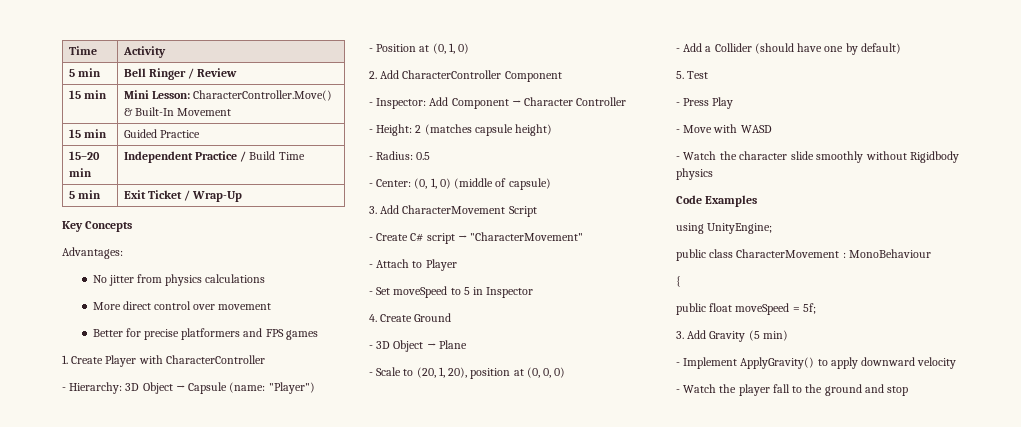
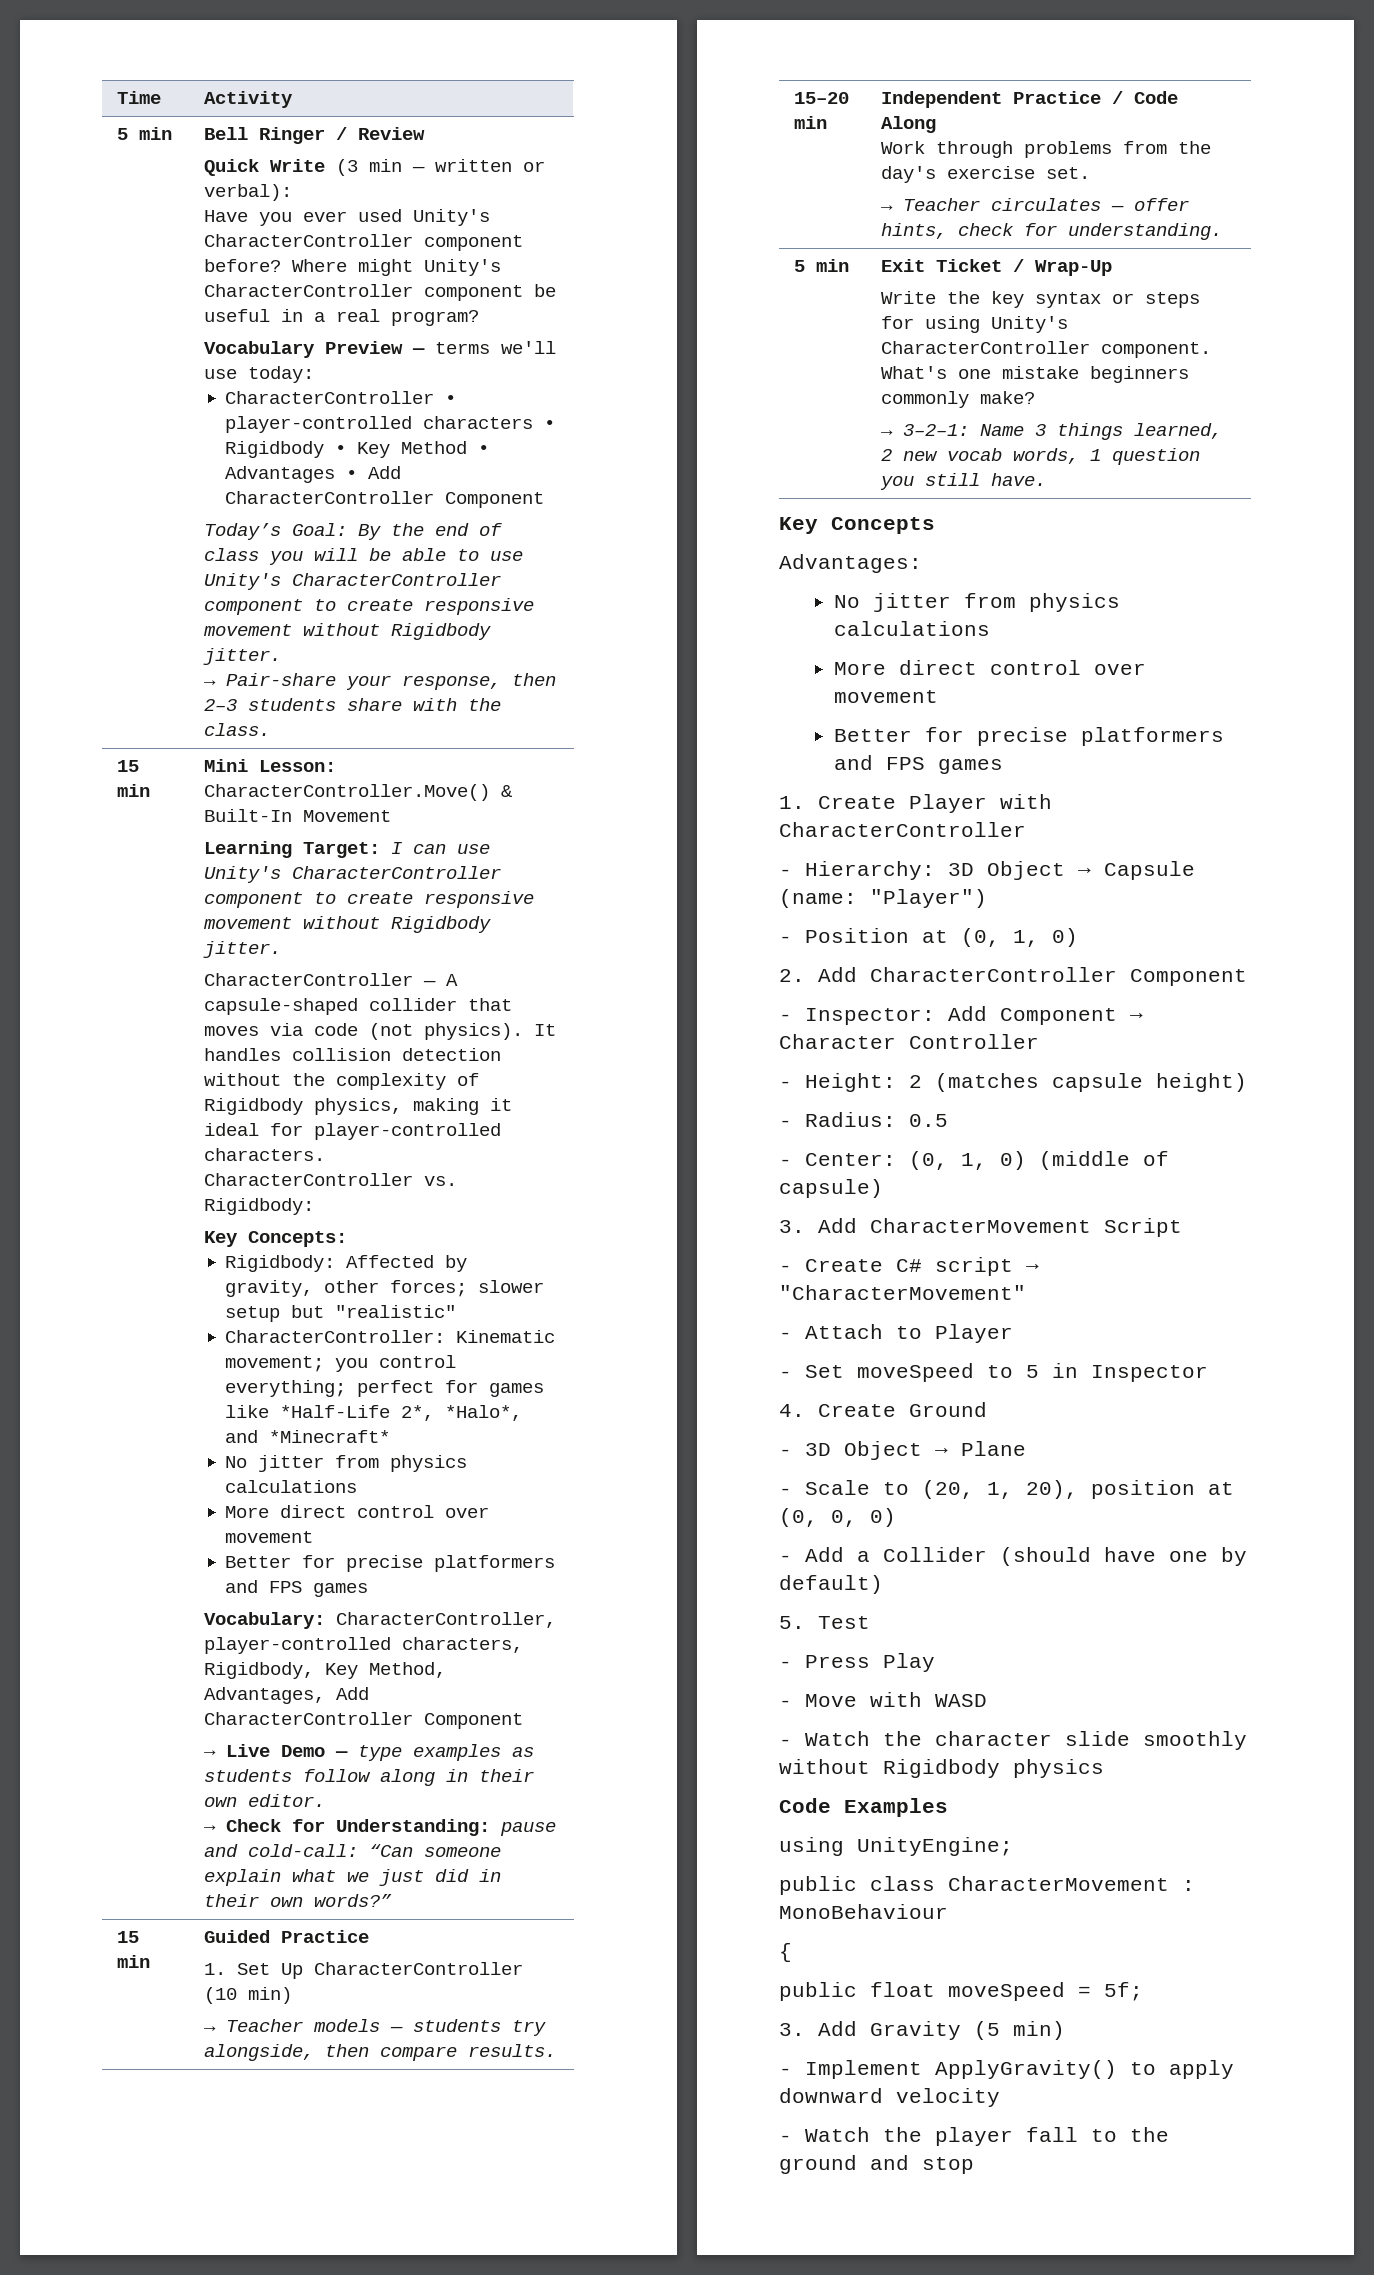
(238, 72) none -> [203,159,545,176] [203,184,292,201] [203,209,490,226] [203,234,523,251] [203,259,501,276] [203,284,556,301] [203,309,479,326] [203,341,556,358] [203,366,314,383] [224,391,456,404] [224,416,555,433] [224,441,489,458] [224,466,401,483] [224,491,544,508] [203,523,502,540] [203,548,523,565] [203,573,501,590] [203,598,534,615] [203,623,491,640] [202,648,281,665] [203,673,556,690] [203,698,501,711] [203,723,270,736] // Quick Write (3 min — written or verbal): // Have you ever used Unity's CharacterController component before? Where might Unity's CharacterController component be useful in a real program? // Vocabulary Preview — terms we'll use today: // CharacterController • player-controlled characters • Rigidbody • Key Method • Advantages • Add CharacterController Component // Today’s Goal: By the end of class you will be able to use Unity's CharacterController component to create responsive movement without Rigidbody jitter. // → Pair-share your response, then 2–3 students share with the class.
[68,129,107,138] [123,129,200,138] // 15 min | Guided Practice -> [203,841,490,858] [203,866,501,883] [203,891,534,908] [203,916,491,933] [202,941,281,958] [203,973,458,986] [203,998,512,1015] [203,1023,556,1040] [203,1048,501,1061] [203,1073,479,1090] [203,1098,512,1115] [203,1123,501,1140] [203,1148,325,1161] [203,1173,457,1186] [203,1198,314,1215] [203,1231,347,1247] [224,1255,467,1272] [224,1280,544,1297] [224,1305,456,1322] [224,1330,555,1343] [224,1355,456,1372] [224,1380,544,1397] [224,1405,522,1421] [224,1430,390,1443] [224,1455,467,1472] [224,1480,357,1493] [224,1505,489,1518] [224,1531,313,1543] [224,1555,555,1572] [224,1580,368,1597] [203,1612,556,1629] [203,1637,523,1654] [203,1662,446,1679] [203,1687,369,1704] [203,1712,523,1729] [203,1744,534,1761] [203,1769,534,1786] [203,1794,325,1807] [203,1819,556,1836] [203,1844,501,1857] [203,1869,501,1886] [203,1894,392,1907] [116,1931,139,1943] [116,1955,150,1968] [203,1930,369,1943] [203,1962,523,1979] [203,1987,292,2004] [203,2019,546,2036] [203,2044,556,2061] // Learning Target: I can use Unity's CharacterController component to create responsive movement without Rigidbody jitter. // CharacterController — A capsule-shaped collider that moves via code (not physics). It handles collision detection without the complexity of Rigidbody physics, making it ideal for player-controlled characters. // CharacterController vs. Rigidbody: // Key Concepts: // Rigidbody: Affected by gravity, other forces; slower setup but "realistic" // CharacterController: Kinematic movement; you control everything; perfect for games like *Half-Life 2*, *Halo*, and *Minecraft* // No jitter from physics calculations // More direct control over movement // Better for precise platformers and FPS games // Vocabulary: CharacterController, player-controlled characters, Rigidbody, Key Method, Advantages, Add CharacterController Component // → Live Demo — type examples as students follow along in their own editor. // → Check for Understanding: pause and cold-call: “Can someone explain what we just did in their own words?” // 15 min | Guided Practice // 1. Set Up CharacterController (10 min) // → Teacher models — students try alongside, then compare results.
[249,151,305,160] Build Time -> [1133,91,1178,104] [880,116,936,133] [880,141,1211,158] [880,166,1090,183] [880,198,1189,211] [880,223,1222,240] Code Along // Work through problems from the day's exercise set. // → Teacher circulates — offer hints, check for understanding.
(243, 196) none -> [880,291,1200,308] [880,316,1068,333] [880,341,1211,358] [880,366,1189,383] [880,391,1035,408] [880,423,1222,440] [880,448,1200,465] [879,473,1046,490] // Write the key syntax or steps for using Unity's CharacterController component. What's one mistake beginners commonly make? // → 3–2–1: Name 3 things learned, 2 new vocab words, 1 question you still have.

